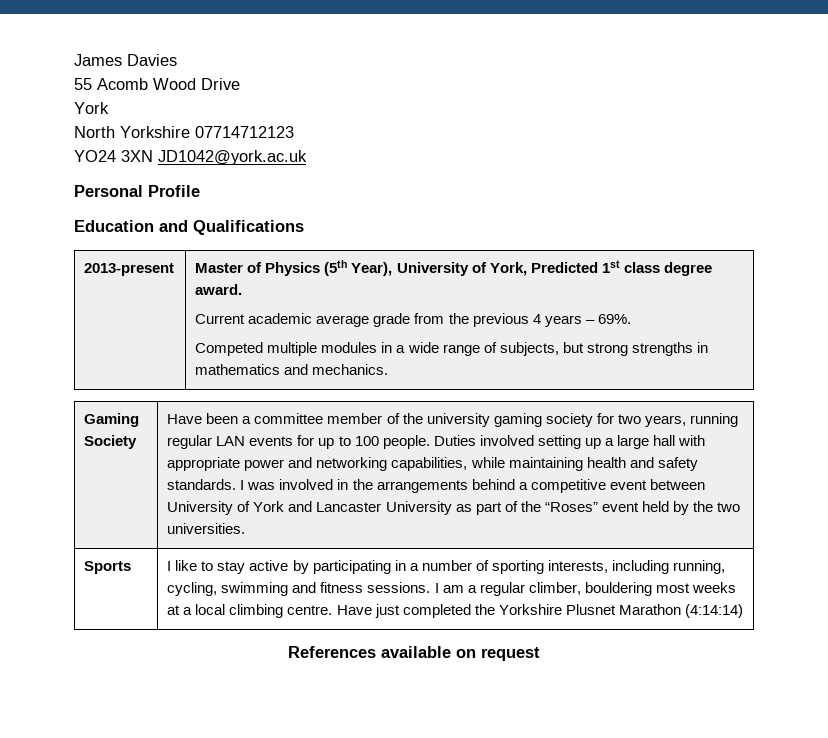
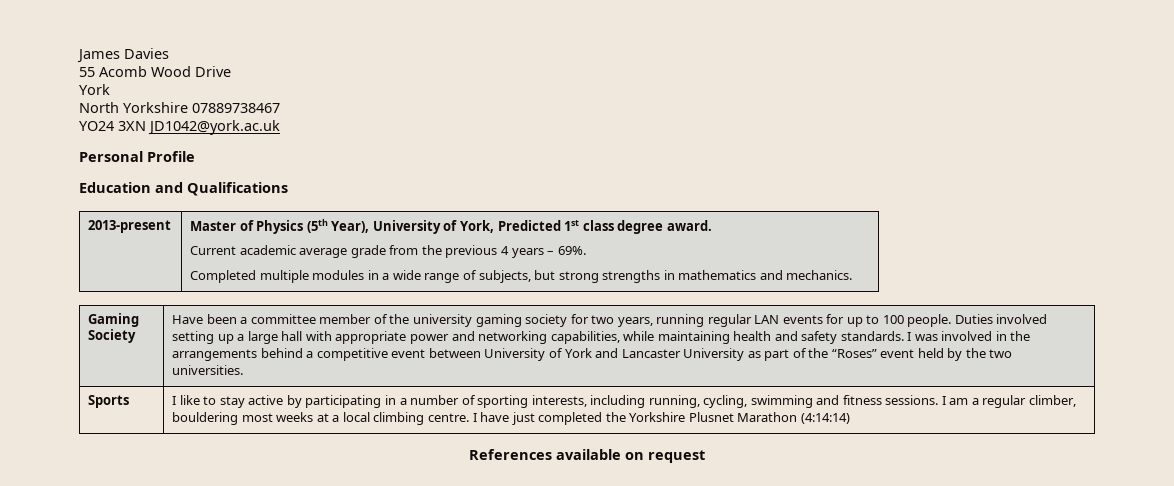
[195,126,294,138] 07714712123 -> [192,103,280,113] 07889738467
[195,342,264,356] Competed -> [190,270,257,283] Completed
[336,605,372,615] Have -> [472,412,510,422] I have

